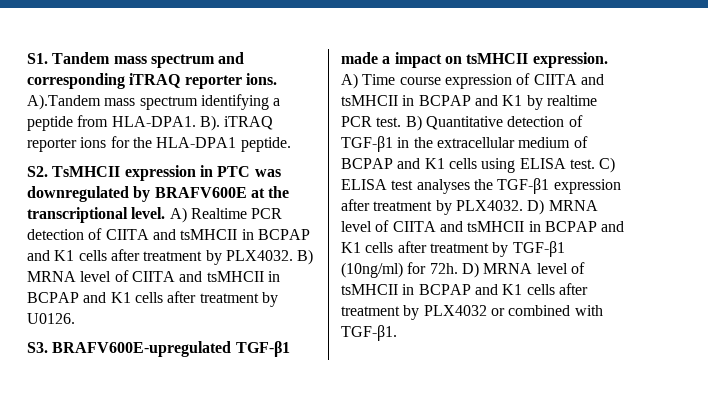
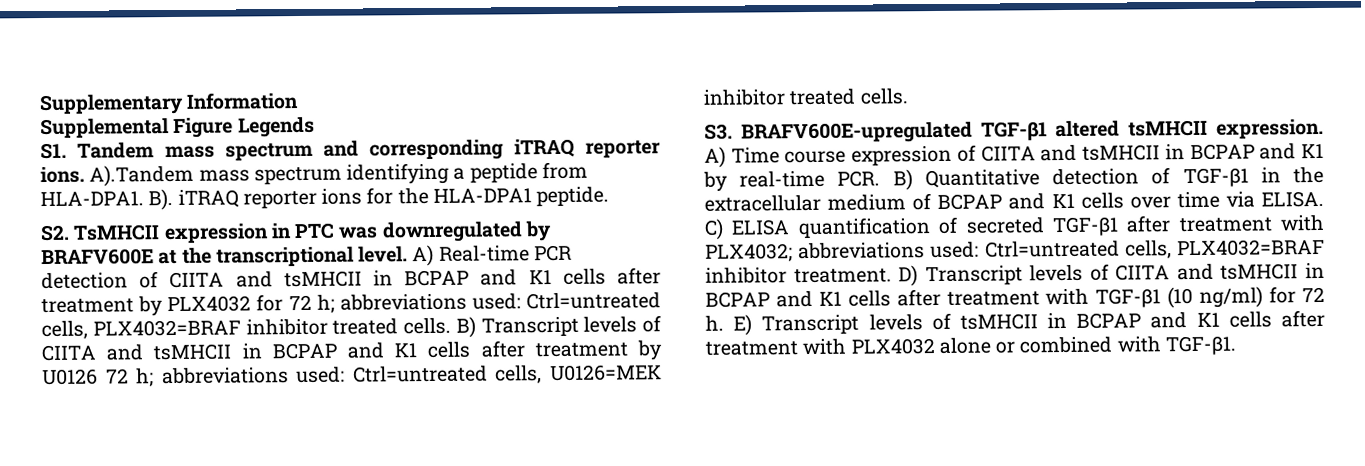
(27, 58) none -> [39,92,300,116] [40,116,315,139] Supplementary Information // Supplemental Figure Legends //
[190,208,247,219] Realtime -> [438,245,530,262] Real-time
[225,249,314,265] [27,271,112,282] PLX4032. B) MRNA level -> [167,292,661,313] [41,316,638,340] PLX4032 for 72 h; abbreviations used: Ctrl=untreated cells, PLX4032=BRAF inhibitor treated cells. B) Transcript levels
[27,313,75,324] U0126. -> [42,364,662,387] [703,88,908,106] U0126 72 h; abbreviations used: Ctrl=untreated cells, U0126=MEK inhibitor treated cells.
[341,52,462,68] made a impact on -> [1055,120,1121,138] altered
[546,95,597,106] [341,116,402,127] realtime PCR test. -> [739,170,881,188] real-time PCR.
[481,157,616,173] [341,178,621,194] [341,199,598,215] [341,221,372,232] using ELISA test. C) ELISA test analyses the TGF-β1 expression after treatment by PLX4032. D) MRNA level -> [1129,190,1325,209] [704,214,1325,240] [705,238,1325,262] [705,264,1084,287] over time via ELISA. C) ELISA quantification of secreted TGF-β1 after treatment with PLX4032; abbreviations used: Ctrl=untreated cells, PLX4032=BRAF inhibitor treatment. D) Transcript levels
[492,241,565,257] [341,262,568,278] by TGF-β1 (10ng/ml) for 72h. D) MRNA level -> [1045,286,1325,309] [705,314,923,336] with TGF-β1 (10 ng/ml) for 72 h. E) Transcript levels
[403,305,487,320] by PLX4032 -> [802,337,991,356] with PLX4032 alone

